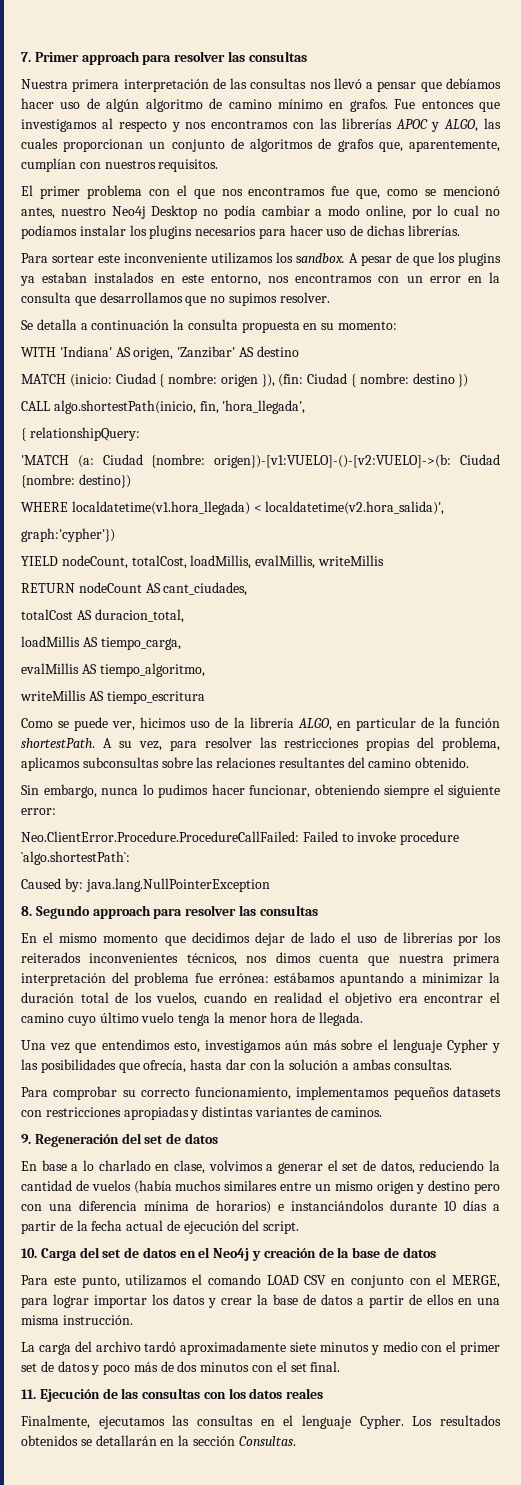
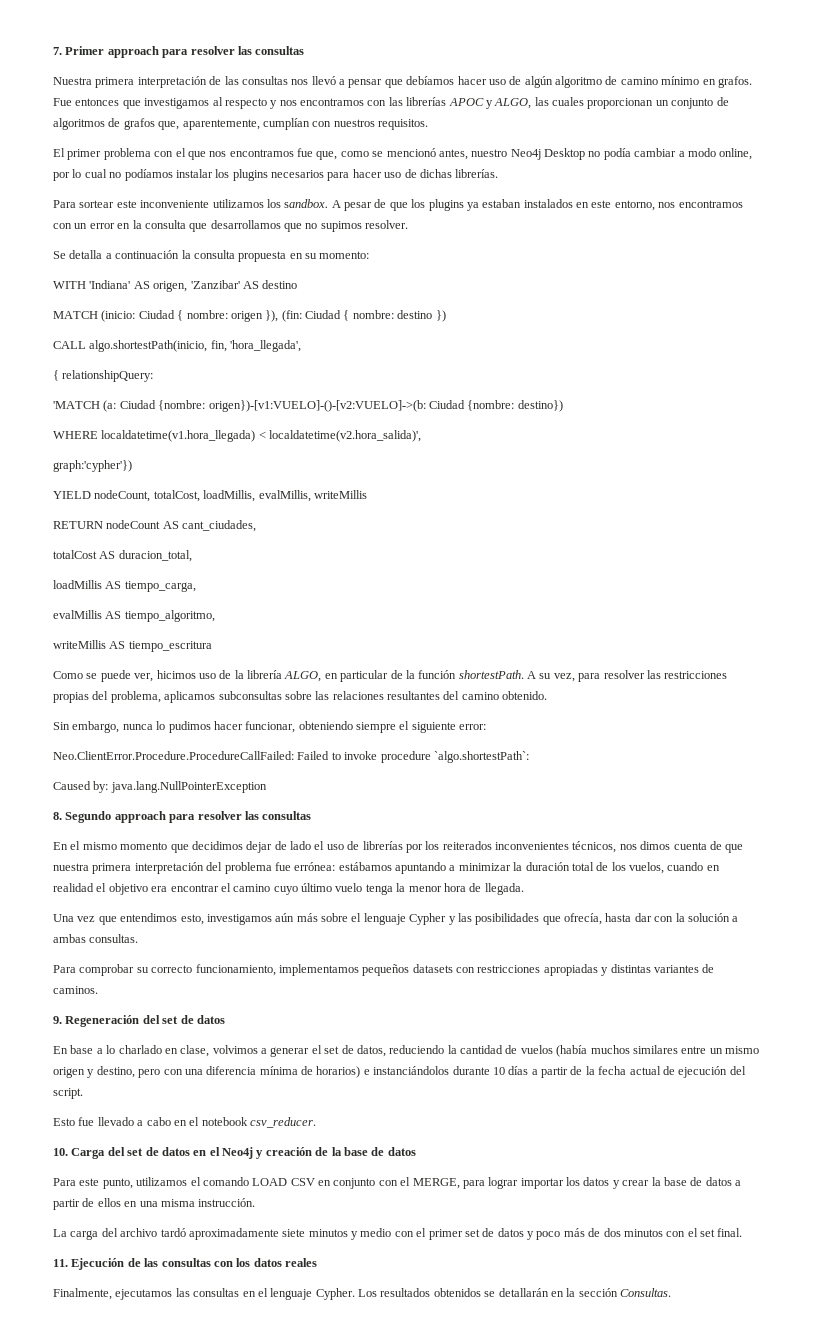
(359, 958) none -> [709,841,722,850] de
[428,1180,471,1191] destino -> [96,1066,135,1078] destino,
(300, 1227) none -> [53,1117,316,1128] // Esto fue llevado a cabo en el notebook csv_reducer.

